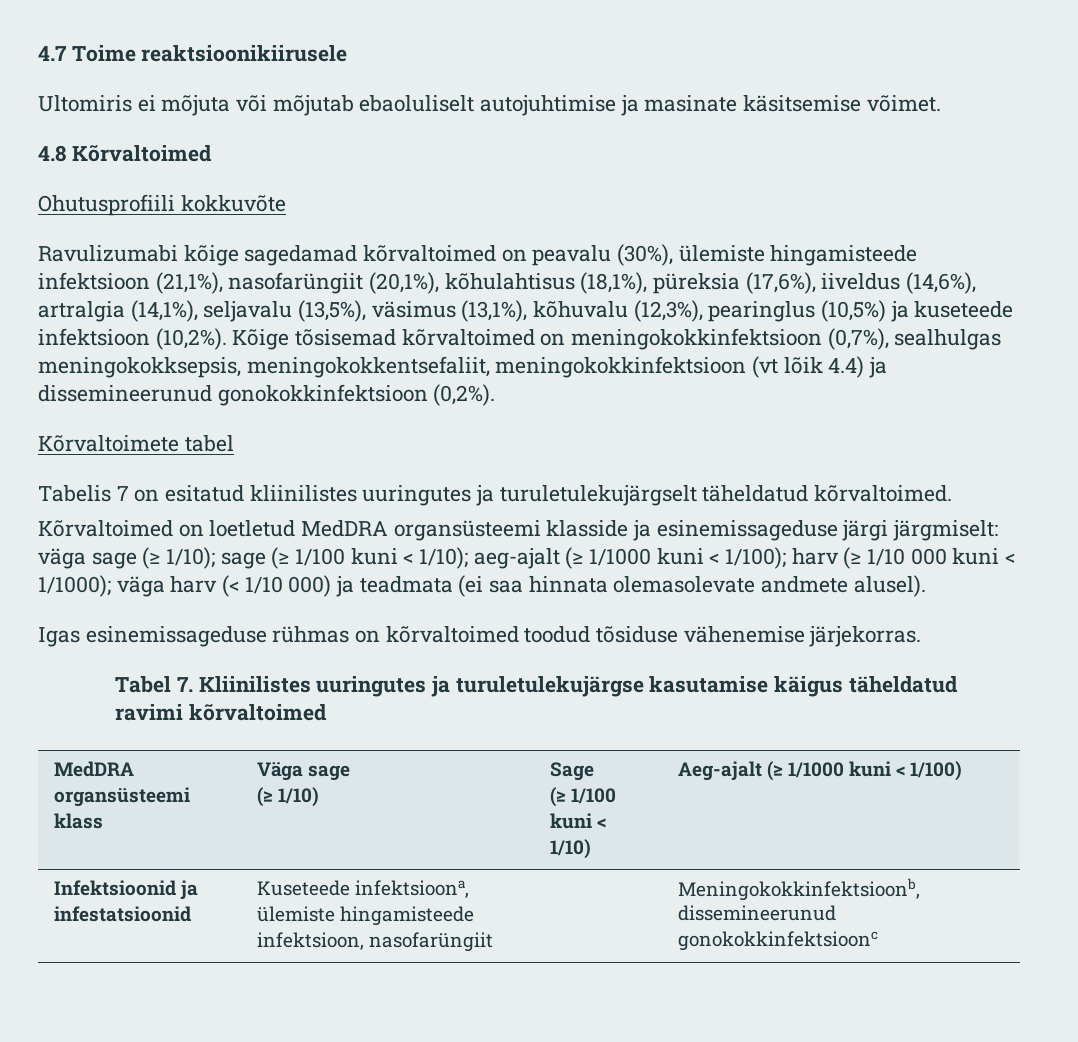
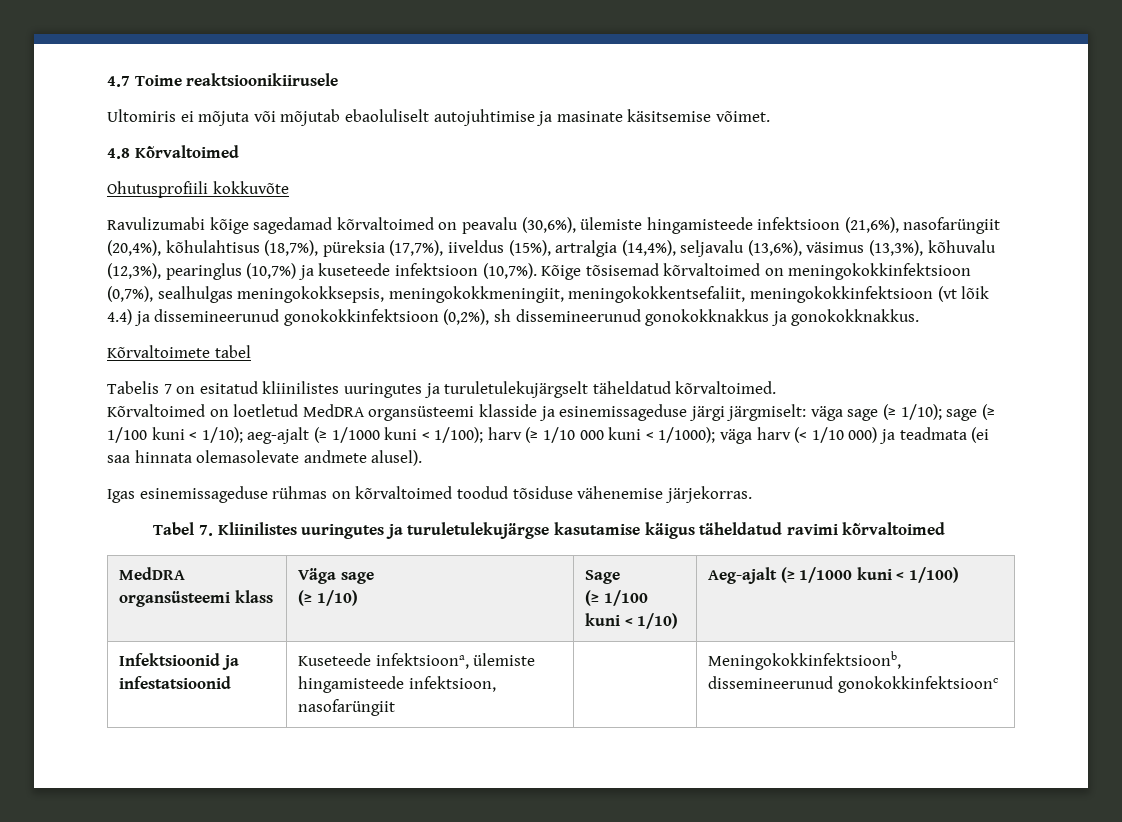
[617,244,674,266] (30%), -> [521,217,576,233] (30,6%),
[155,272,977,294] [38,300,528,322] (21,1%), nasofarüngiit (20,1%), kõhulahtisus (18,1%), püreksia (17,6%), iiveldus (14,6%), artralgia (14,1%), seljavalu (13,5%), väsimus (13,1%), -> [844,217,1001,234] [107,240,924,257] (21,6%), nasofarüngiit (20,4%), kõhulahtisus (18,7%), püreksia (17,7%), iiveldus (15%), artralgia (14,4%), seljavalu (13,6%), väsimus (13,3%),
[821,300,887,322] (10,5%) -> [246,263,297,279] (10,7%)
[155,328,227,350] (10,2%). -> [482,263,537,279] (10,7%).
(241, 367) none -> [388,286,564,303] meningokokkmeningiit,
[433,384,496,406] (0,2%). -> [443,309,920,326] (0,2%), sh dissemineerunud gonokokknakkus ja gonokokknakkus.

